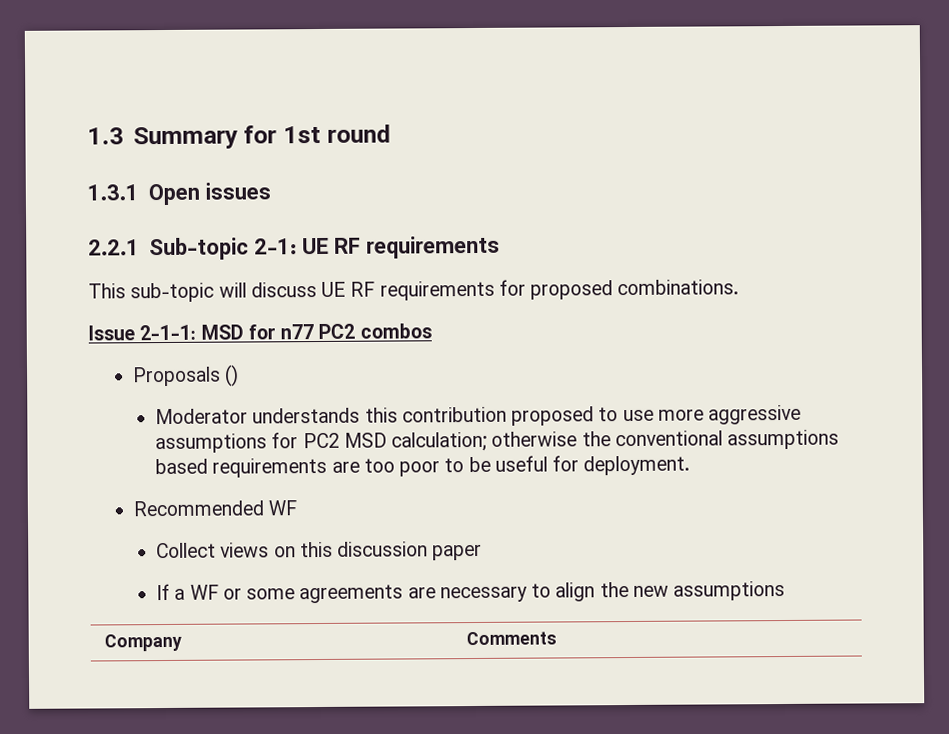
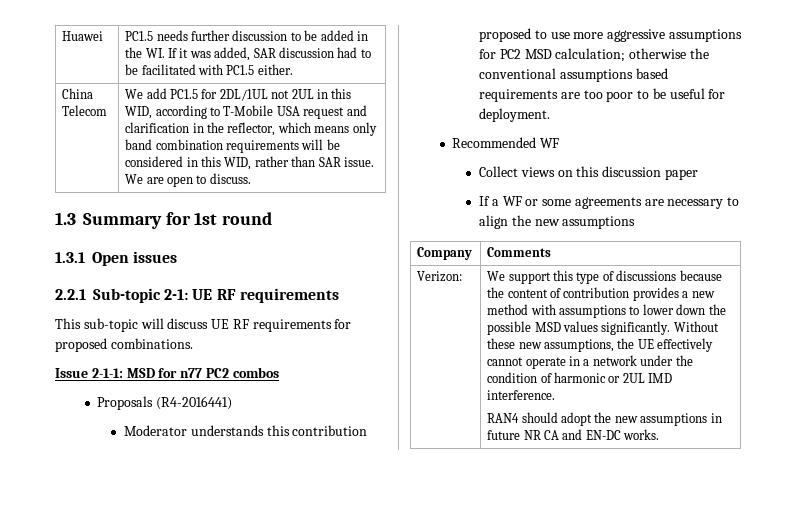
(87, 136) none -> [62,31,104,41] [125,30,368,41] [125,47,371,61] [125,64,293,75] [62,88,94,99] [62,105,108,116] [125,88,352,101] [125,105,367,119] [125,122,377,136] [125,139,340,153] [125,156,374,170] [125,173,251,187] Huawei | PC1.5 needs further discussion to be added in the WI. If it was added, SAR discussion had to be facilitated with PC1.5 either. // China Telecom | We add PC1.5 for 2DL/1UL not 2UL in this WID, according to T-Mobile USA request and clarification in the reflector, which means only band combination requirements will be considered in this WID, rather than SAR issue. We are open to discuss. //
[224,364,240,387] () -> [155,396,232,410] (R4-2016441)
(558, 638) none -> [417,271,463,282] [487,270,722,284] [487,287,715,301] [487,304,726,318] [487,321,719,335] [487,338,714,352] [487,355,693,369] [487,372,673,383] [487,390,556,400] [487,412,722,426] [487,429,660,440] // Verizon: | We support this type of discussions because the content of contribution provides a new method with assumptions to lower down the possible MSD values significantly. Without these new assumptions, the UE effectively cannot operate in a network under the condition of harmonic or 2UL IMD interference. // RAN4 should adopt the new assumptions in future NR CA and EN-DC works.

